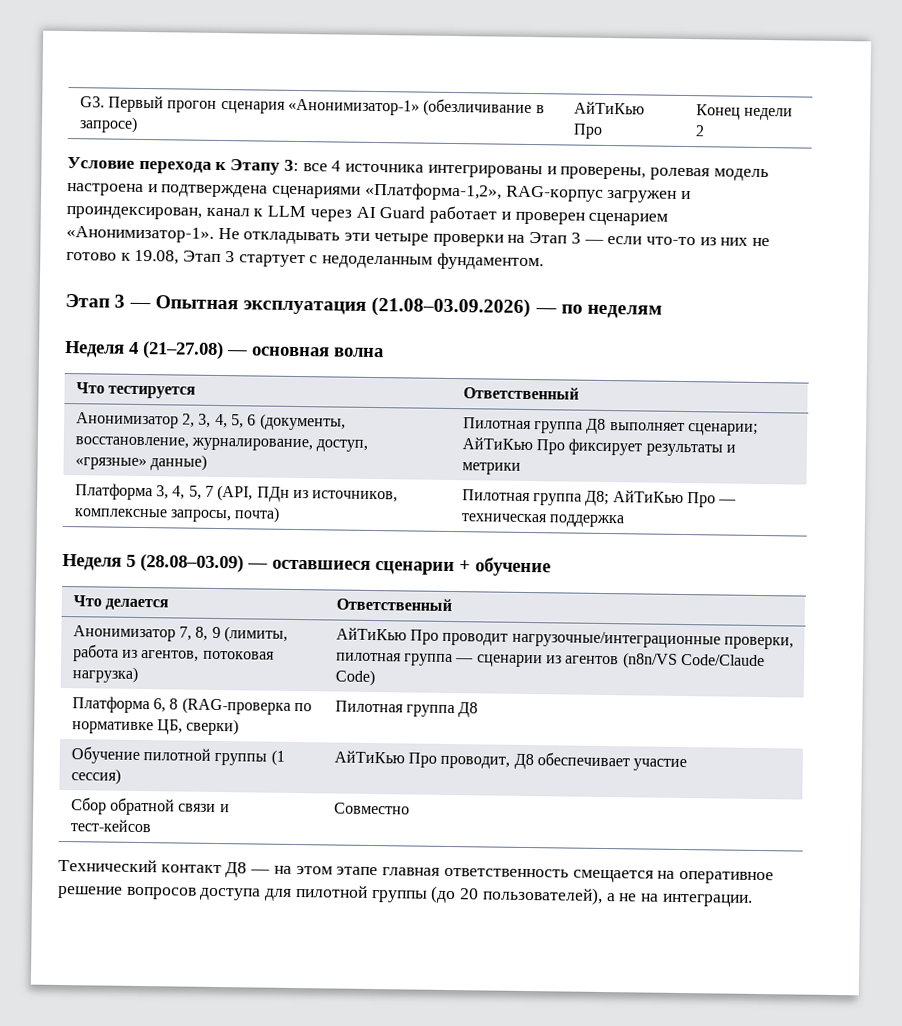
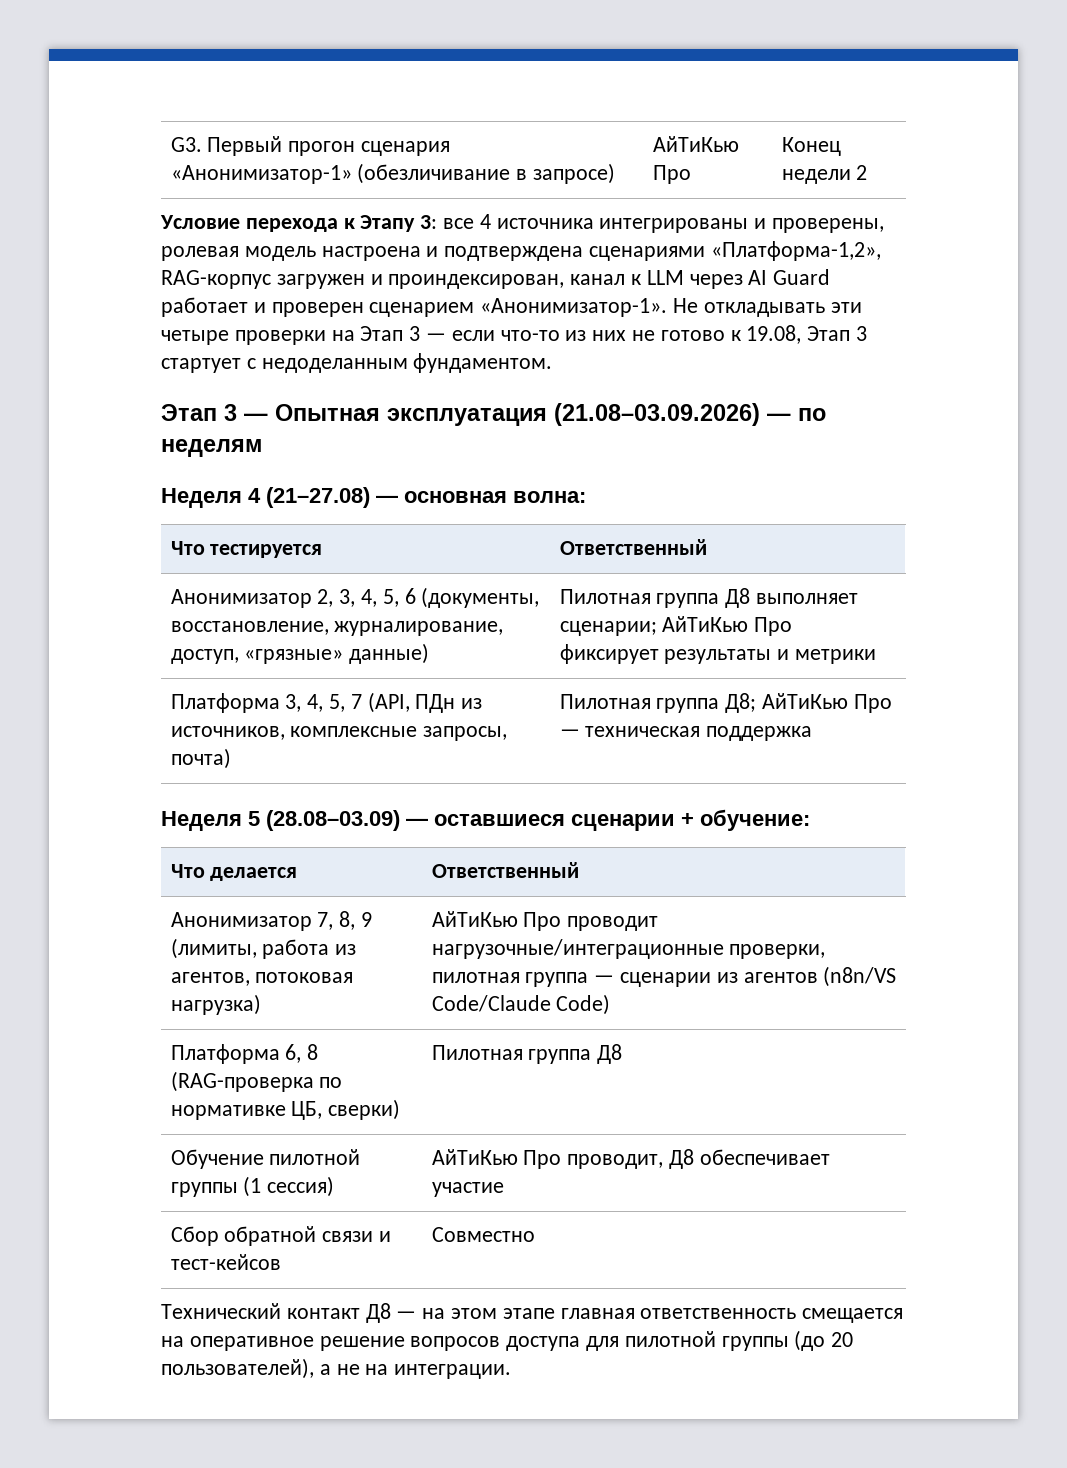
[334,347,384,358] волна -> [513,491,586,503] волна:
[475,557,551,577] обучение -> [700,809,810,831] обучение:

